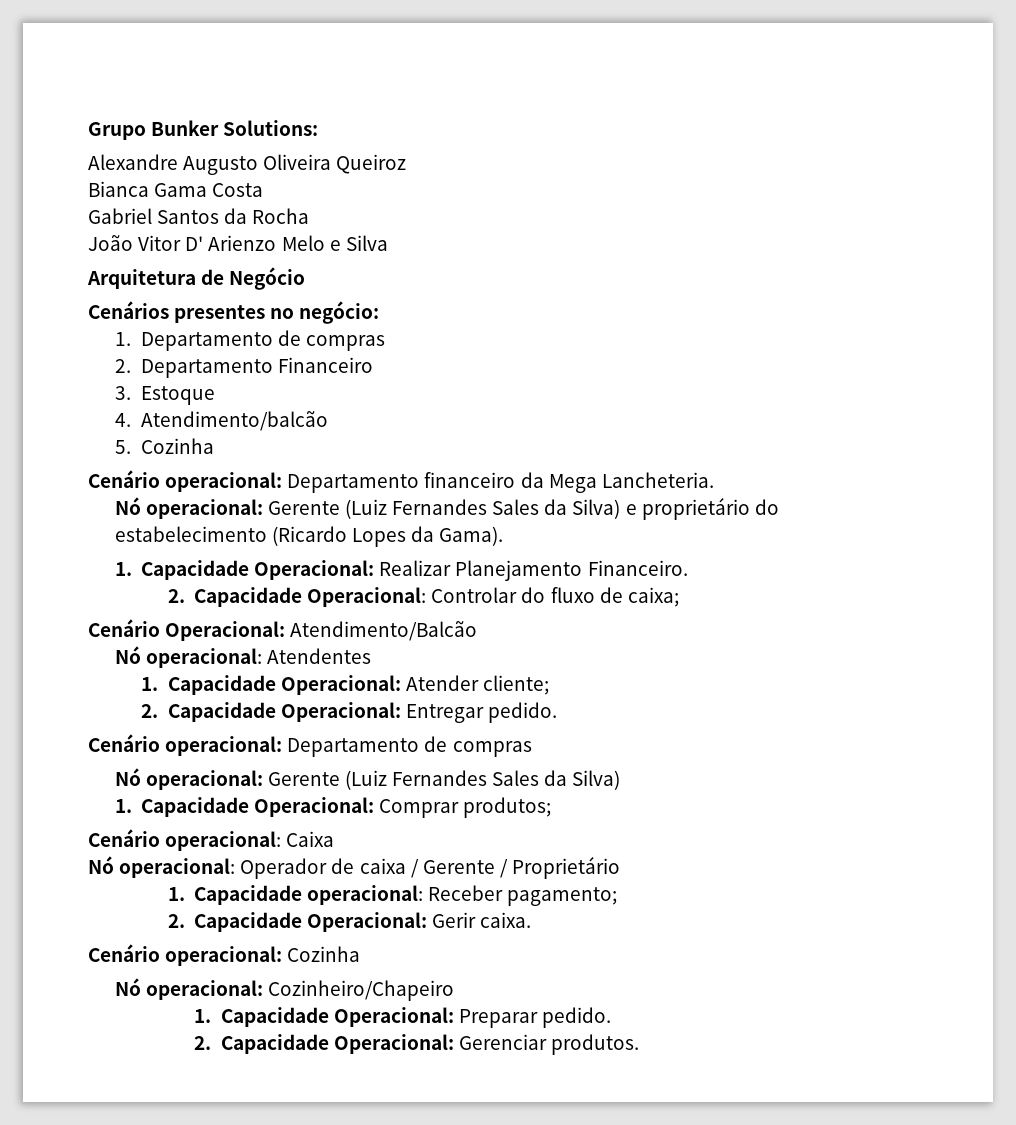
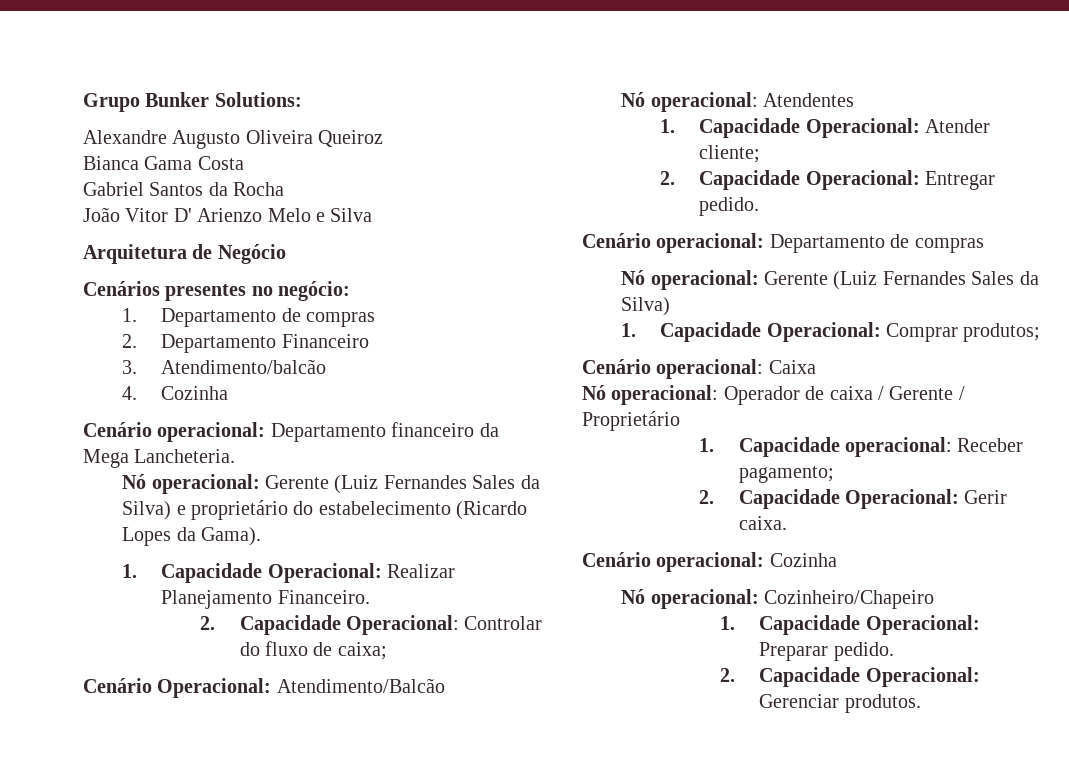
[141,386,216,405] [114,413,131,427] Estoque // 4. -> (138, 367) none
[114,440,131,454] 5. -> [122,386,138,400] 4.

